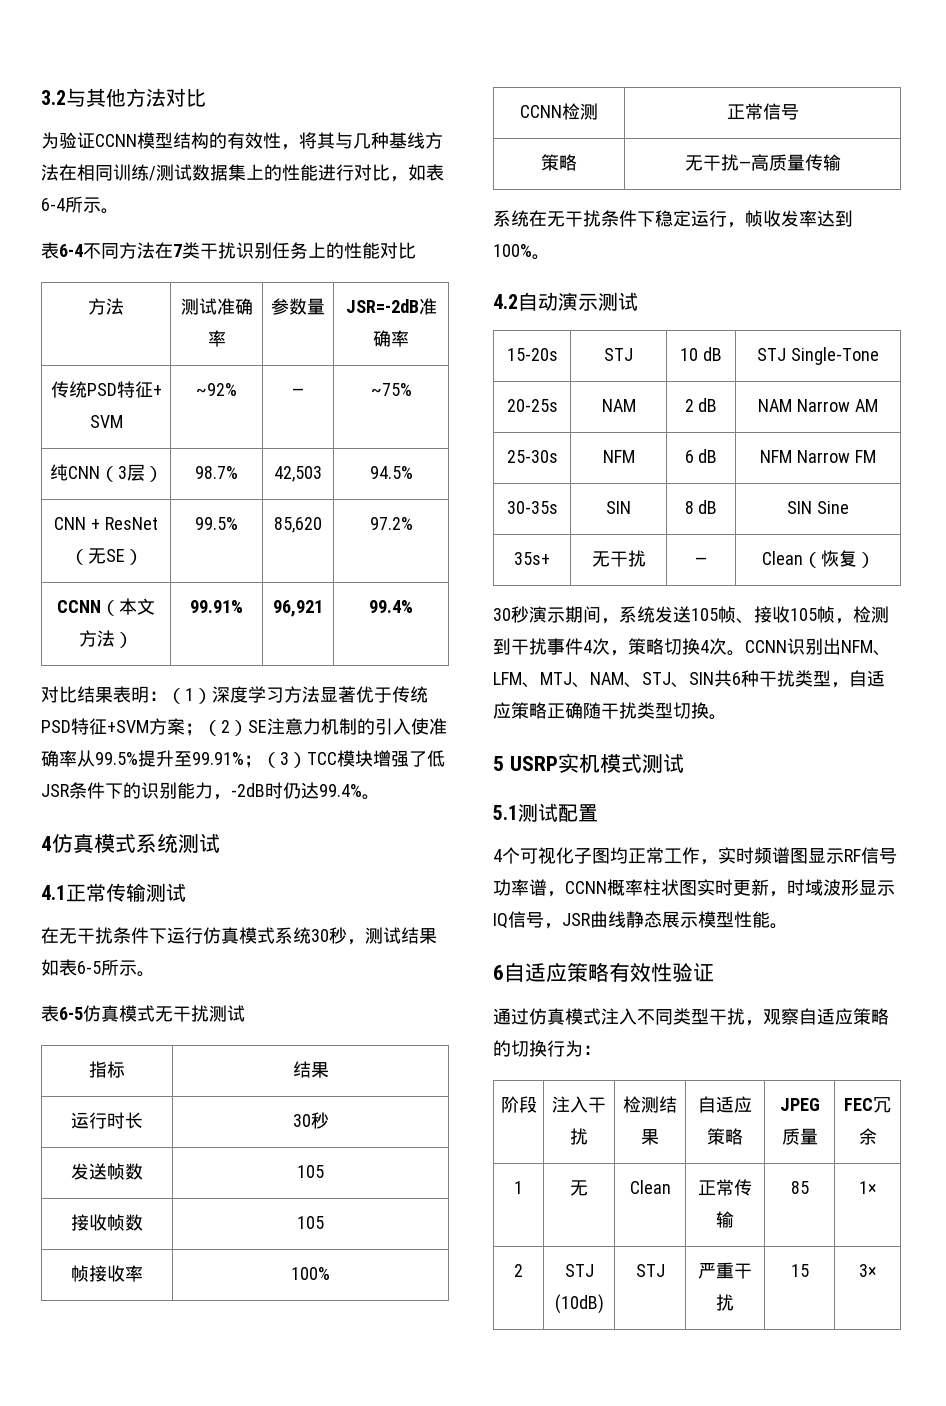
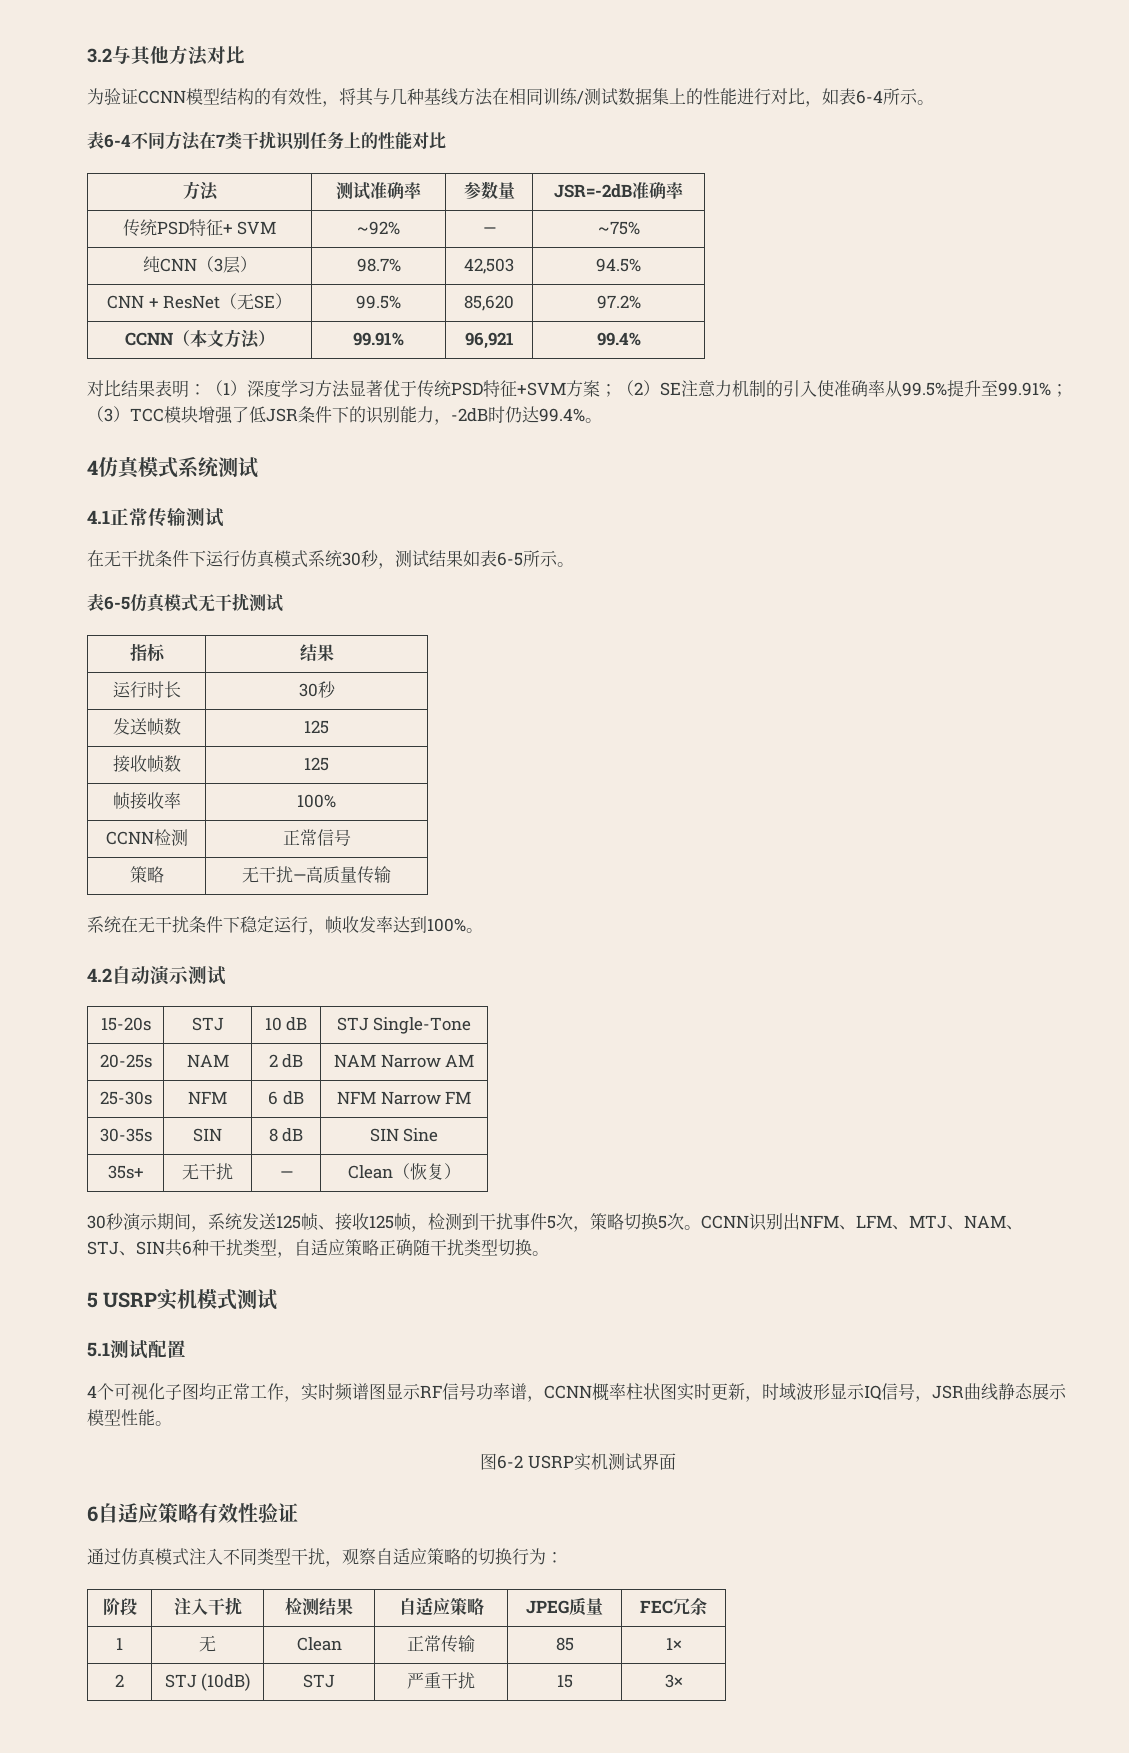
[297,1165,324,1178] 105 -> [304,720,329,734] 125
[297,1216,324,1229] 105 -> [304,757,329,771] 125
[691,608,718,621] 105 -> [276,1215,301,1229] 125
[790,608,817,621] 105 -> [369,1215,394,1229] 125
[583,640,592,653] 4 -> [547,1215,556,1229] 5
[700,640,709,653] 4 -> [658,1215,667,1229] 5
(788, 926) none -> [480,1453,676,1471] // 图6-2 USRP实机测试界面

